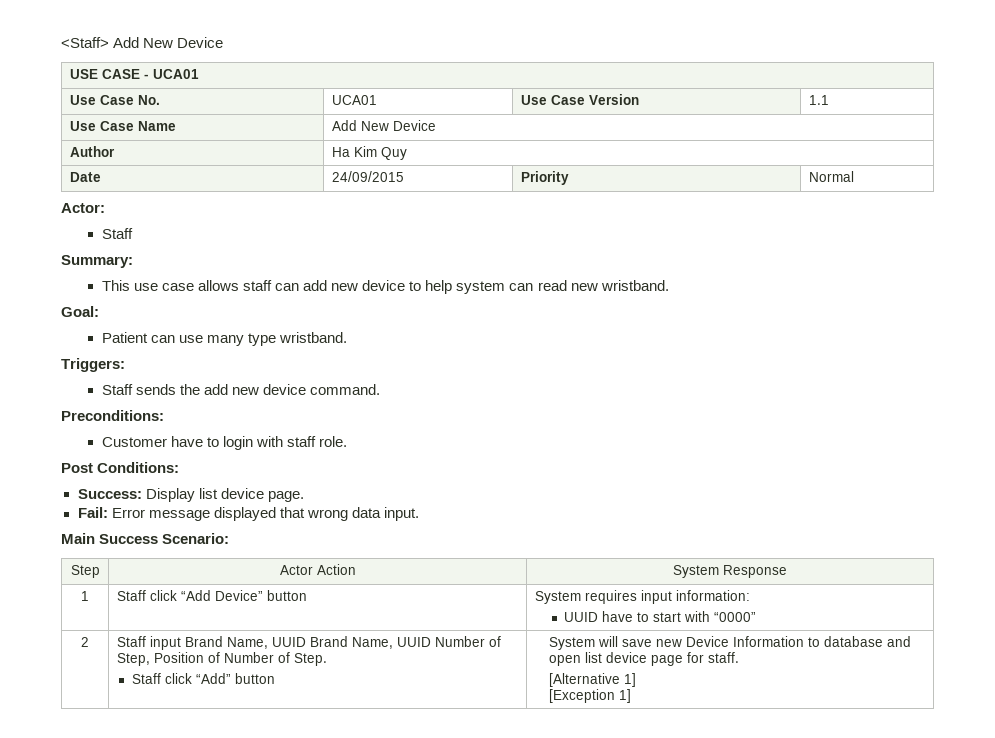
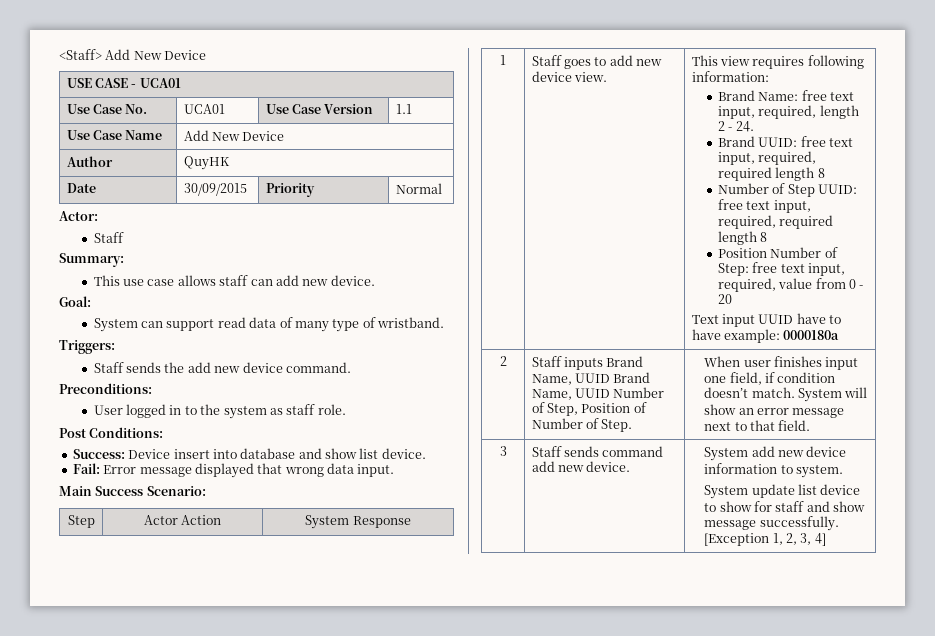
[331,146,407,160] Ha Kim Quy -> [183,156,230,170] QuyHK
[331,171,404,182] 24/09/2015 -> [183,183,247,196] 30/09/2015
[362,280,669,294] [61,306,99,317] [101,332,203,343] device to help system can read new wristband. // Goal: // Patient can use -> [330,275,375,286] [59,296,91,307] [93,317,293,332] device. // Goal: // System can support read data of
(277, 339) none -> [362,317,376,328] of
[101,436,284,450] Customer have to login with -> [93,404,283,419] User logged in to the system as
[145,488,304,502] Display list device page. -> [128,448,426,459] Device insert into database and show list device.
[149,590,307,601] [534,590,750,604] [564,611,757,622] click “Add Device” button | System requires input information: // UUID have to start with “0000” -> [563,55,663,69] [531,71,607,82] [691,55,864,69] [691,71,769,82] [717,90,855,101] [717,105,859,119] [717,121,754,132] [717,136,854,147] [717,151,817,165] [717,167,825,181] [717,183,858,197] [717,199,811,213] [717,215,834,229] [717,231,768,245] [717,247,838,258] [717,262,846,276] [717,278,864,292] [717,294,732,304] [691,313,842,327] [691,329,840,343] goes to add new device view. | This view requires following information: // Brand Name: free text input, required, length 2 - 24. // Brand UUID: free text input, required, required length 8 // Number of Step UUID: free text input, required, required length 8 // Position Number of Step: free text input, required, value from 0 - 20 // Text input UUID have to have example: 0000180a
[149,636,181,650] input -> [563,357,603,370] inputs
[131,673,275,684] [549,636,912,650] [549,652,740,666] [549,673,637,687] [549,689,632,703] // Staff click “Add” button | System will save new Device Information to database and open list device page for staff. // [Alternative 1] // [Exception 1] -> [704,356,859,370] [704,372,836,385] [704,387,868,402] [704,404,845,418] [704,420,811,431] [499,446,507,456] [531,446,664,457] [531,461,631,472] [704,446,847,461] [704,463,843,478] [704,484,861,499] [704,501,866,512] [704,516,839,531] [704,533,826,546] | When user finishes input one field, if condition doesn’t match. System will show an error message next to that field. // 3 | Staff sends command add new device. | System add new device information to system. // System update list device to show for staff and show message successfully. [Exception 1, 2, 3, 4]

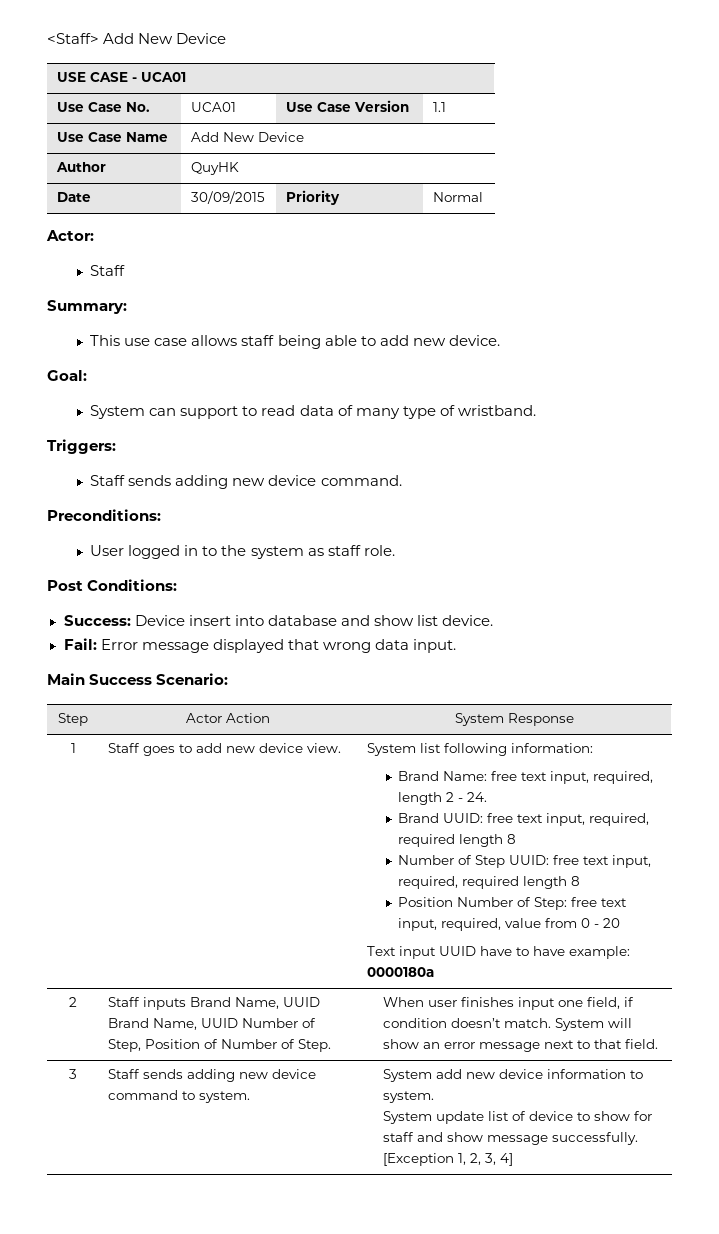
[250,279,273,286] can -> [277,335,376,349] being able to
(215, 325) none -> [242,406,258,416] to
[164,362,211,373] the add -> [175,475,229,489] adding
[691,55,805,69] This view requires -> [367,743,442,756] System list
[602,446,664,457] [531,461,631,472] command add new device. -> [187,1069,317,1082] [108,1090,251,1103] adding new device command to system.
(817, 489) none -> [512,1111,527,1121] of

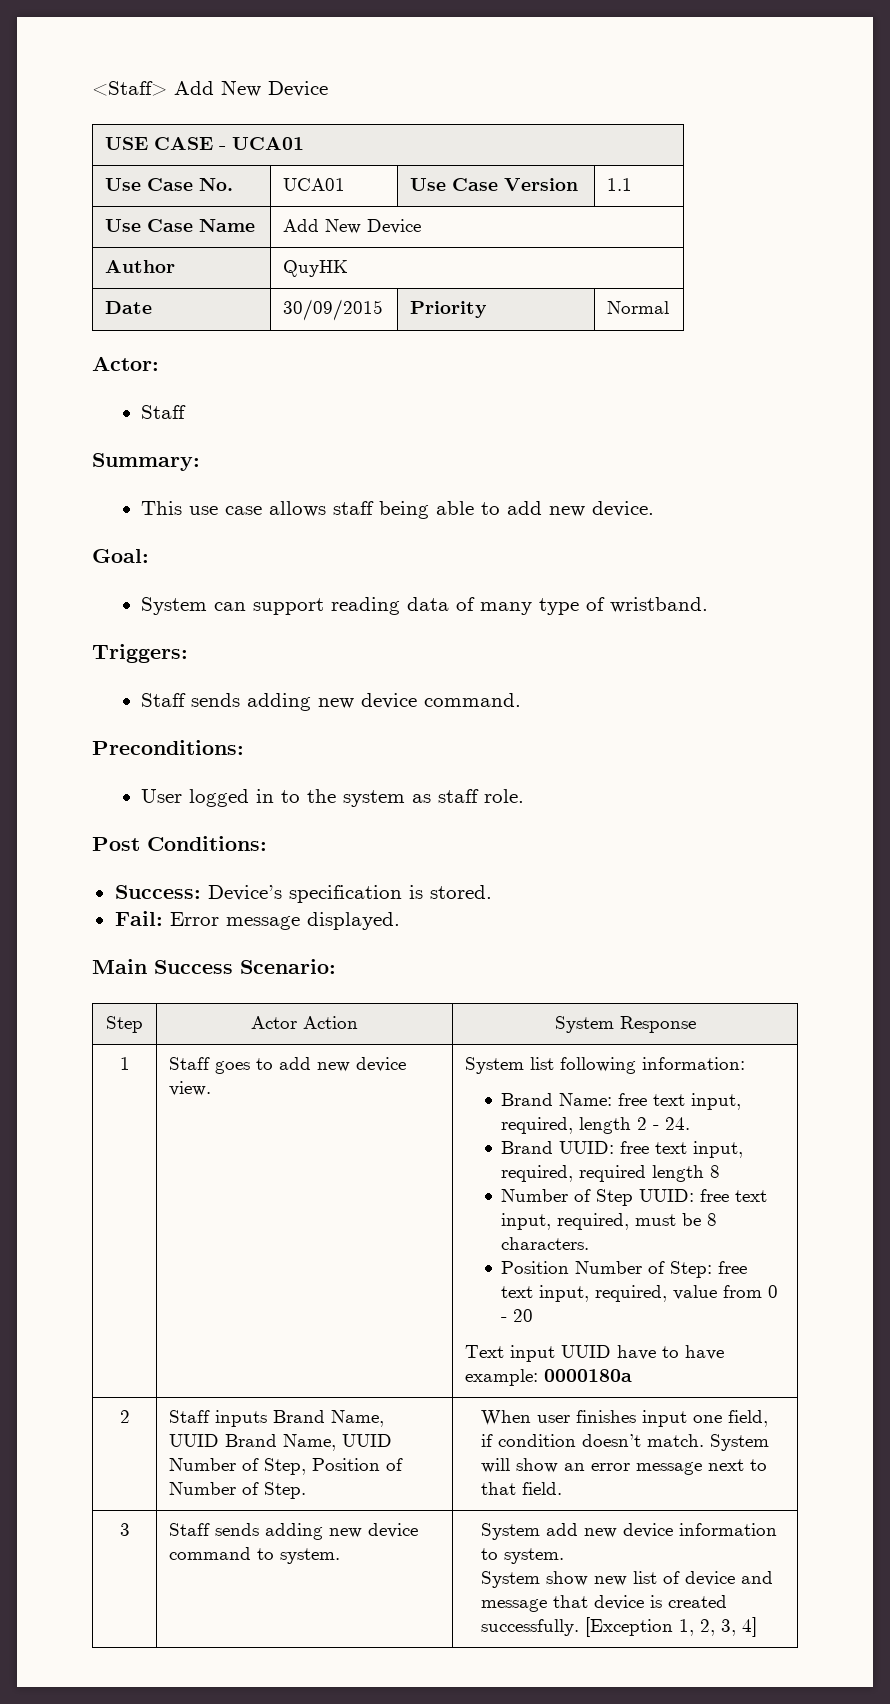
[242,405,296,416] to read -> [330,597,400,615] reading
[134,615,493,626] [63,638,456,653] Device insert into database and show list device. // Fail: Error message displayed that wrong data input. -> [207,885,492,903] [114,911,400,930] Device’s specification is stored. // Fail: Error message displayed.
[462,876,581,889] required length 8 -> [635,1213,718,1226] [501,1237,590,1250] must be 8 characters.
[436,1111,485,1124] update -> [546,1571,628,1586] show new
[577,1111,653,1121] [383,1132,549,1145] to show for staff and show message -> [741,1571,774,1584] [481,1595,728,1612] and message that device is created

